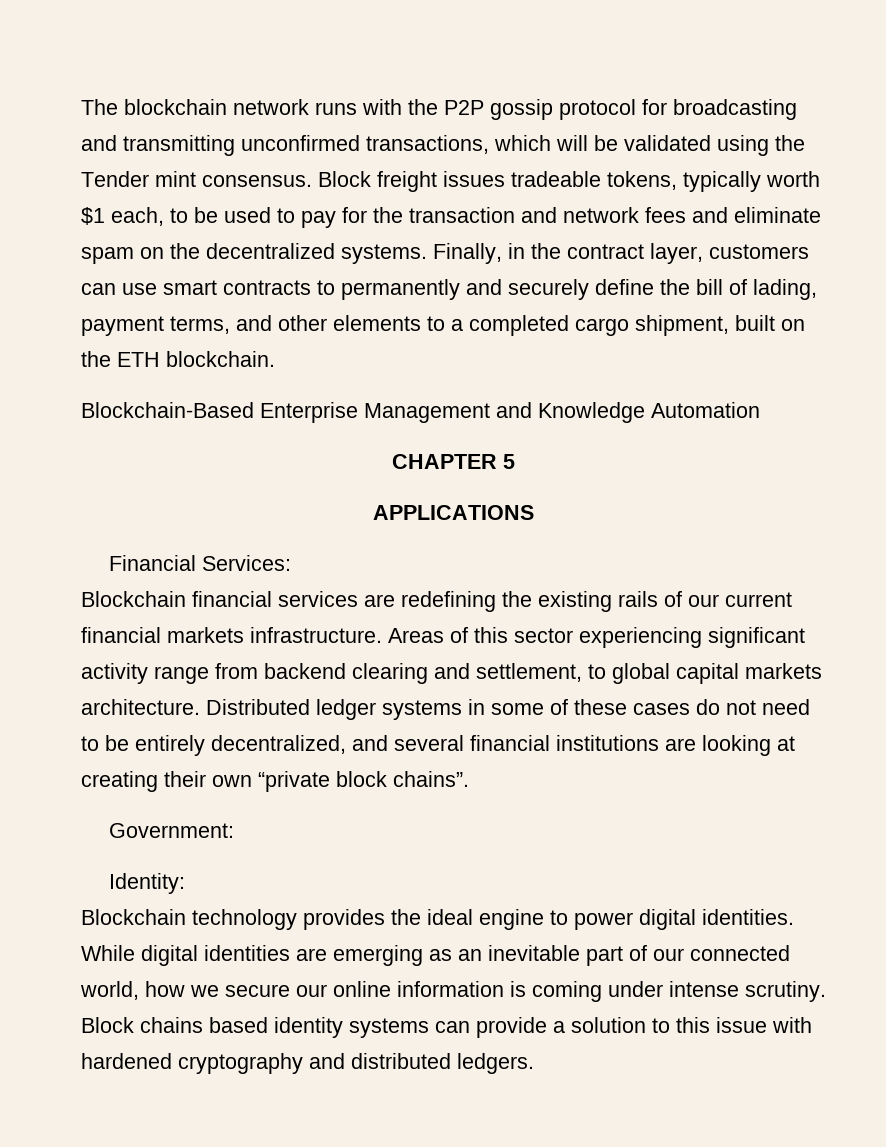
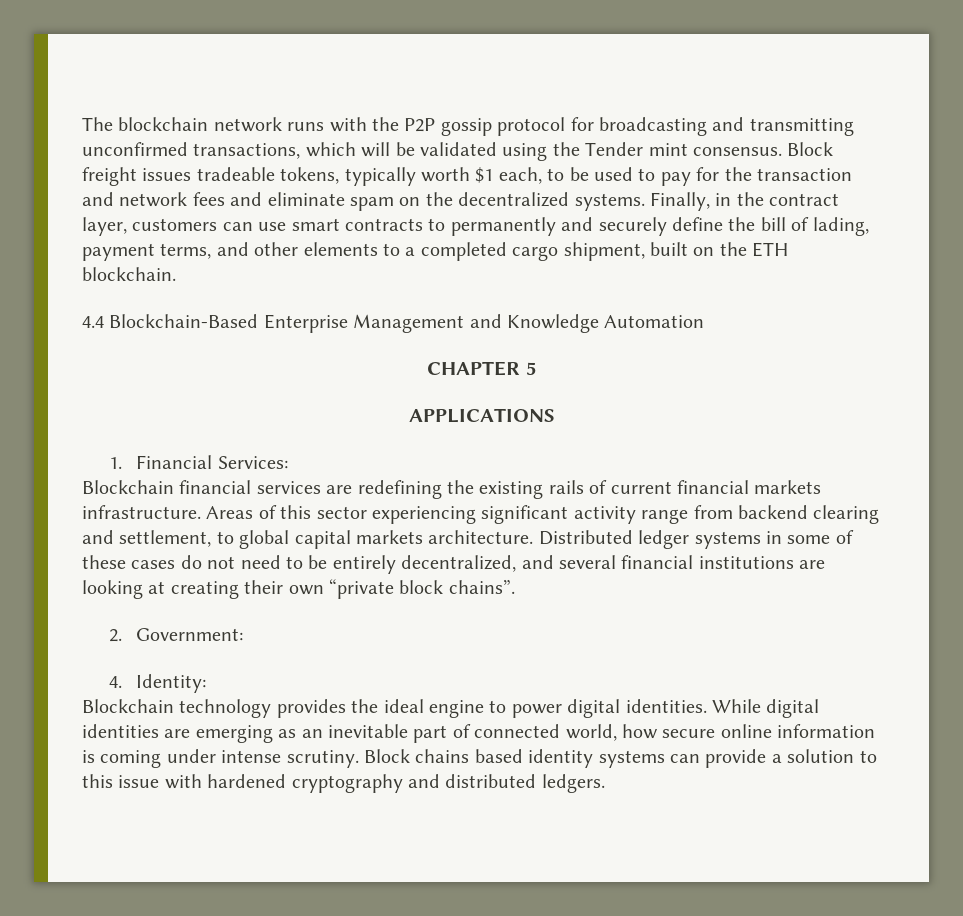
(275, 359) none -> [82,316,104,328] 4.4
(534, 512) none -> [109,457,123,469] 1.
[688,594,719,607] our -> (608, 487) none
(469, 779) none -> [109,629,123,642] 2.
(235, 830) none -> [109,676,123,688] 4.
[653,948,684,961] our -> (471, 731) none
[190,984,327,997] we secure our -> [662,729,716,738] secure

